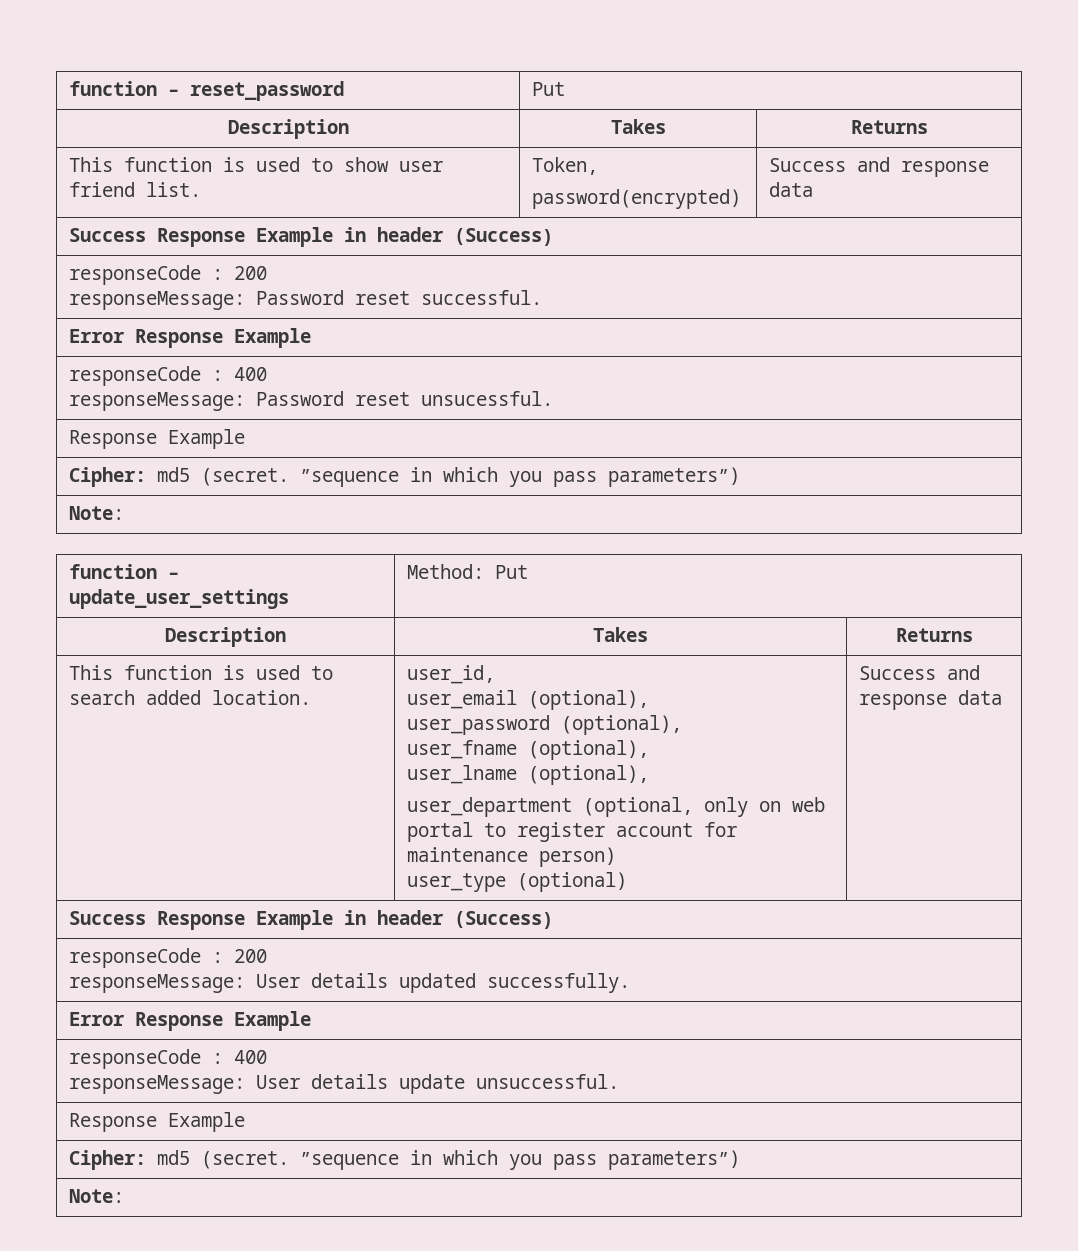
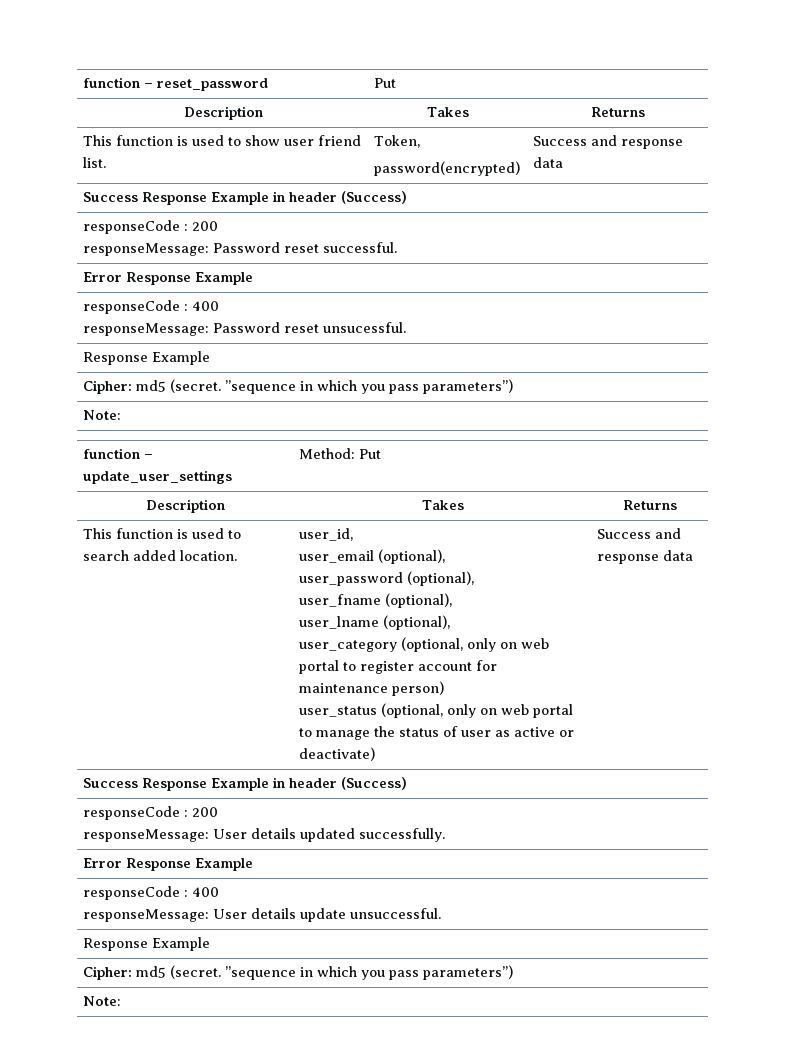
[407,797,573,817] user_department -> [299,640,398,652] user_category
[407,872,628,892] user_type (optional) -> [299,703,574,718] [299,726,575,740] [299,747,376,761] user_status (optional, only on web portal to manage the status of user as active or deactivate)

